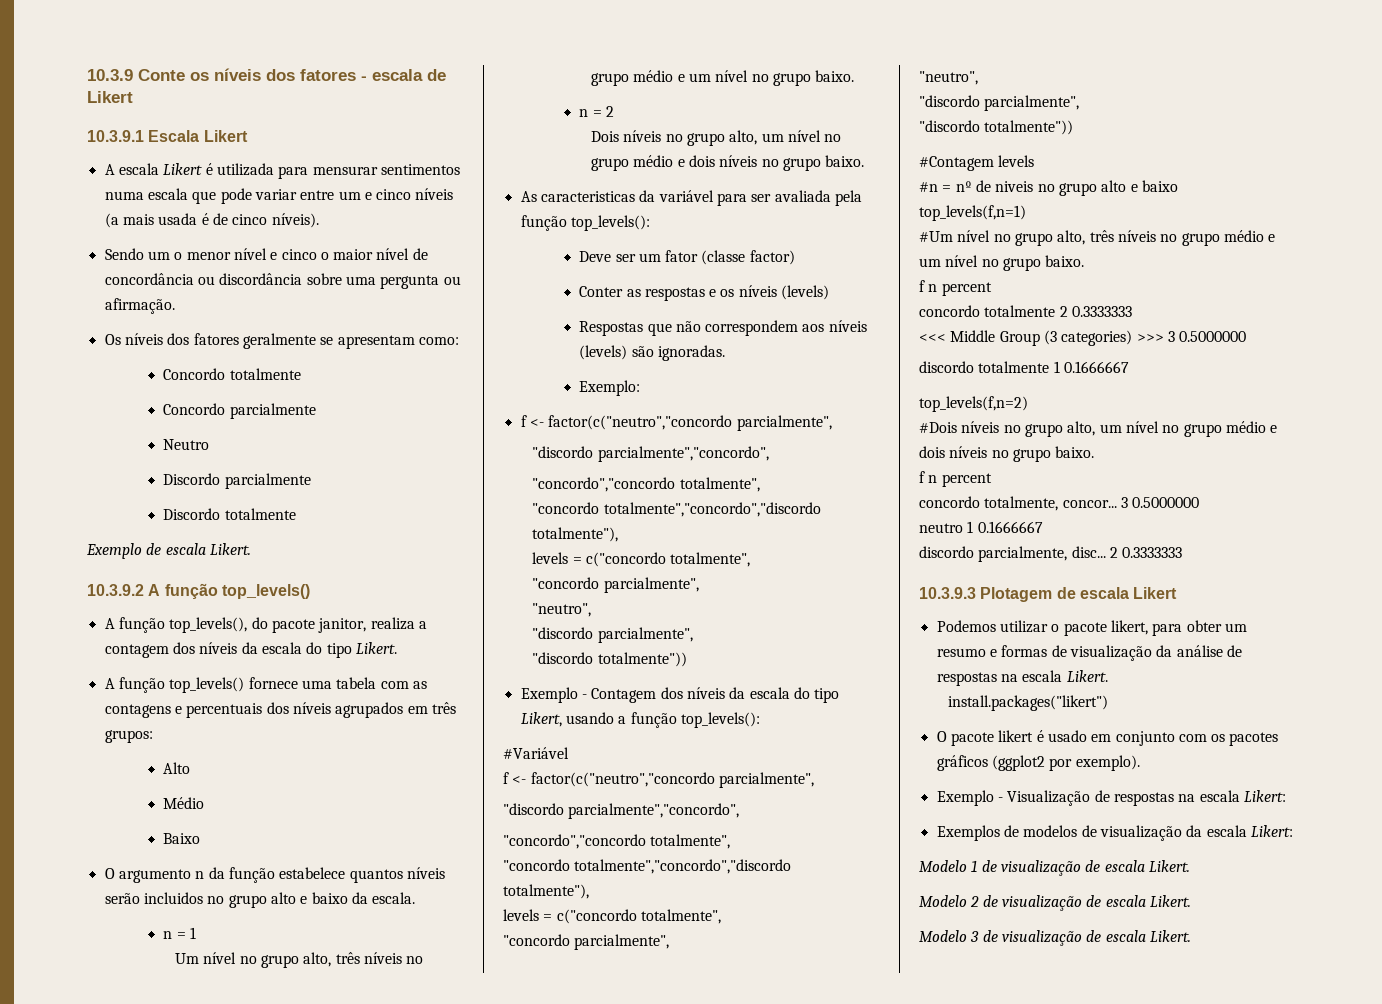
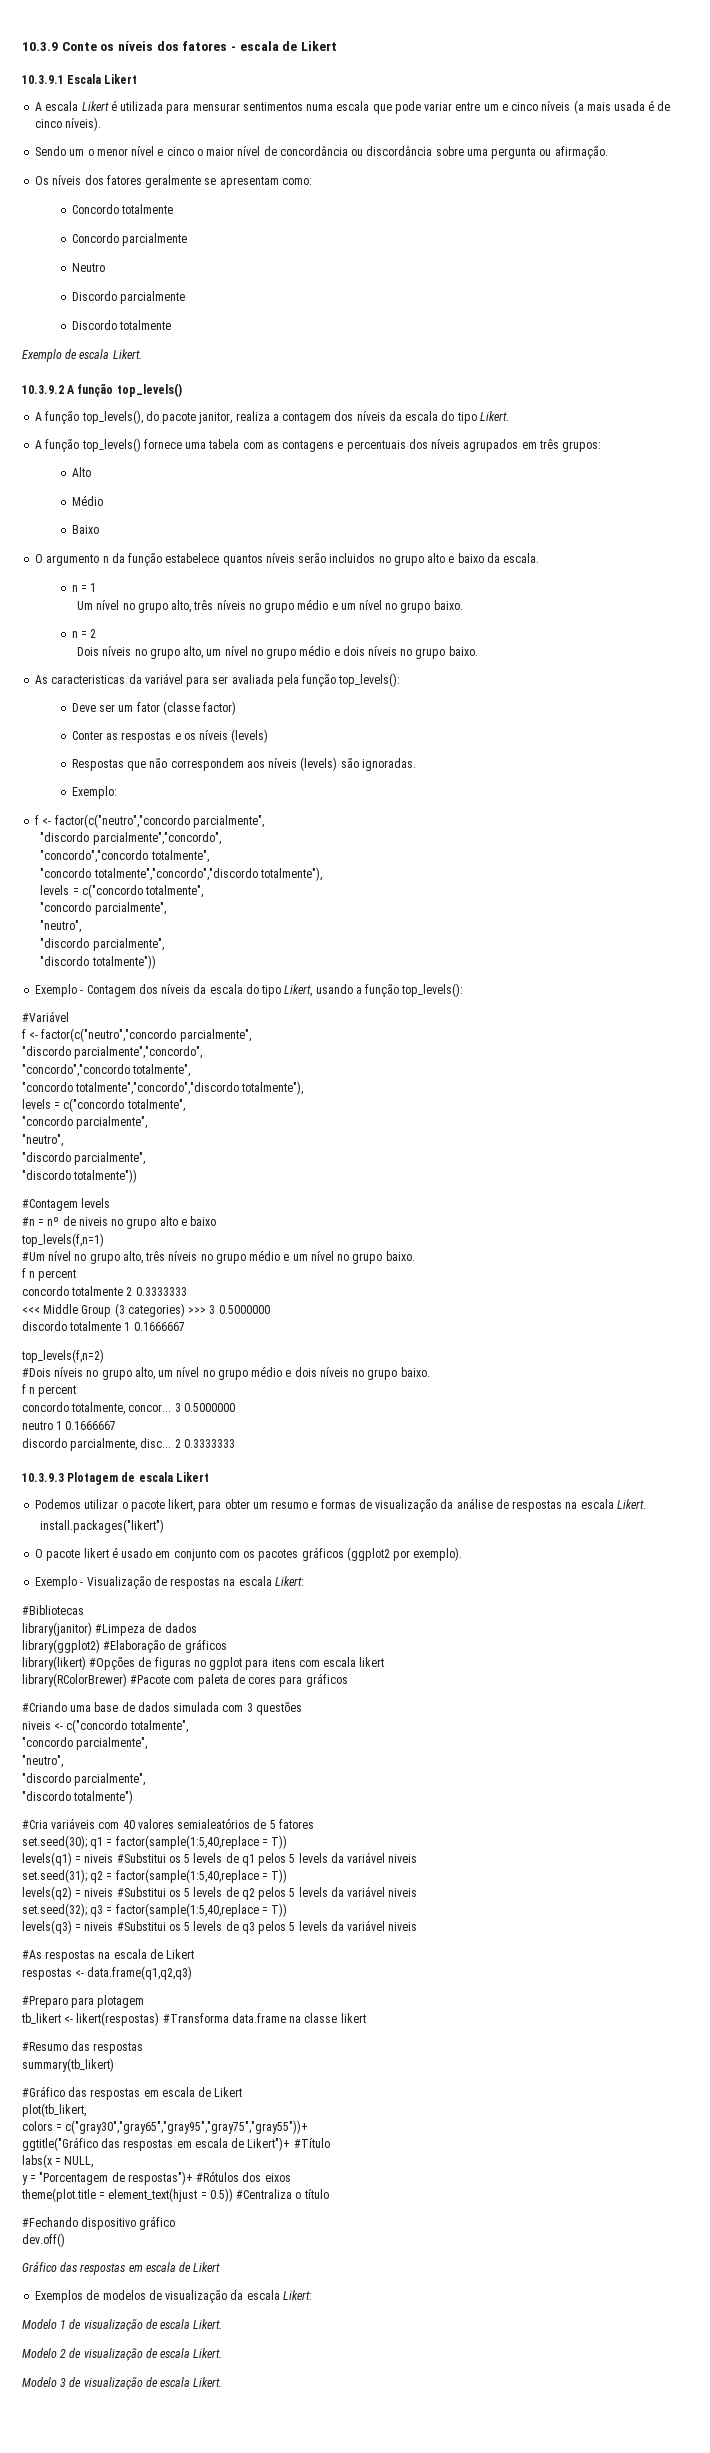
(1286, 796) none -> [22,1605,84,1615] [22,1622,197,1636] [22,1639,227,1653] [22,1656,385,1670] [22,1673,348,1687] [22,1702,302,1715] [22,1719,188,1733] [22,1737,148,1750] [22,1755,63,1768] [22,1773,146,1786] [22,1790,134,1804] [22,1818,314,1829] [22,1835,288,1849] [22,1852,418,1866] [22,1869,288,1883] [22,1886,418,1900] [22,1903,288,1917] [22,1920,418,1934] [22,1949,195,1962] [22,1966,193,1980] [22,1995,145,2008] [21,2012,366,2026] [22,2041,144,2054] [22,2058,114,2072] [22,2086,243,2100] [22,2103,86,2117] [22,2120,309,2134] [22,2137,330,2151] [22,2154,94,2168] [22,2171,291,2185] [21,2188,329,2202] [22,2216,176,2230] [22,2233,65,2247] [22,2261,221,2275] // #Bibliotecas // library(janitor) #Limpeza de dados // library(ggplot2) #Elaboração de gráficos // library(likert) #Opções de figuras no ggplot para itens com escala likert // library(RColorBrewer) #Pacote com paleta de cores para gráficos // #Criando uma base de dados simulada com 3 questões // niveis <- c("concordo totalmente", // "concordo parcialmente", // "neutro", // "discordo parcialmente", // "discordo totalmente") // #Cria variáveis com 40 valores semialeatórios de 5 fatores // set.seed(30); q1 = factor(sample(1:5,40,replace = T)) // levels(q1) = niveis #Substitui os 5 levels de q1 pelos 5 levels da variável niveis // set.seed(31); q2 = factor(sample(1:5,40,replace = T)) // levels(q2) = niveis #Substitui os 5 levels de q2 pelos 5 levels da variável niveis // set.seed(32); q3 = factor(sample(1:5,40,replace = T)) // levels(q3) = niveis #Substitui os 5 levels de q3 pelos 5 levels da variável niveis // #As respostas na escala de Likert // respostas <- data.frame(q1,q2,q3) // #Preparo para plotagem // tb_likert <- likert(respostas) #Transforma data.frame na classe likert // #Resumo das respostas // summary(tb_likert) // #Gráfico das respostas em escala de Likert // plot(tb_likert, // colors = c("gray30","gray65","gray95","gray75","gray55"))+ // ggtitle("Gráfico das respostas em escala de Likert")+ #Título // labs(x = NULL, // y = "Porcentagem de respostas")+ #Rótulos dos eixos // theme(plot.title = element_text(hjust = 0.5)) #Centraliza o título // #Fechando dispositivo gráfico // dev.off() // Gráfico das respostas em escala de Likert

